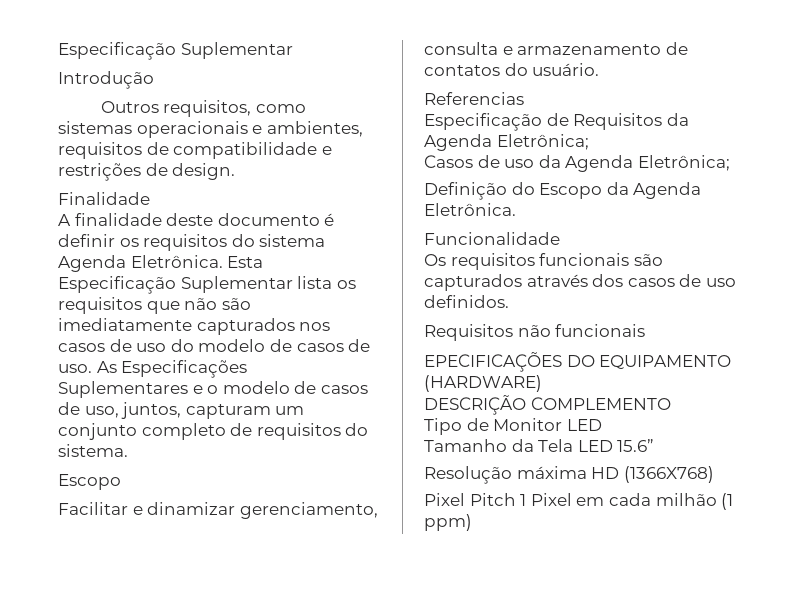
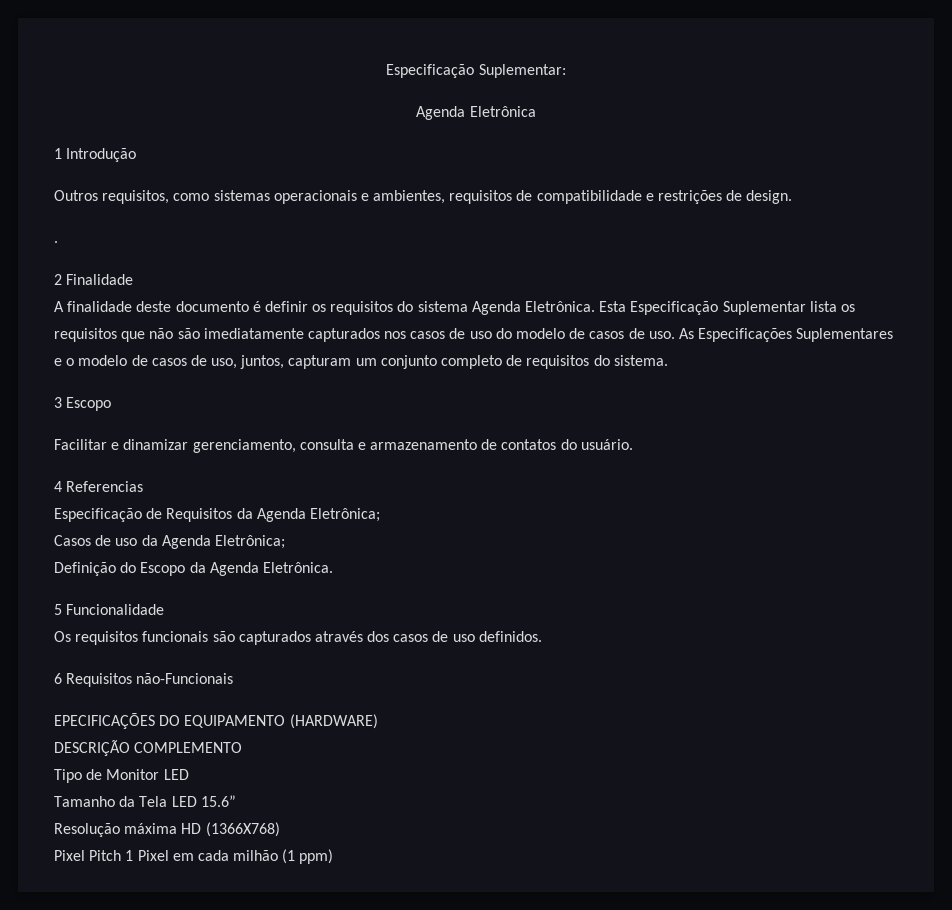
[58,42,293,60] Especificação Suplementar // -> [386,64,566,78] [416,106,536,120] [54,148,62,159] Especificação Suplementar: // Agenda Eletrônica // 1
(236, 171) none -> [54,241,58,243] [54,274,62,285] . // 2
(128, 450) none -> [54,397,62,408] 3
(600, 69) none -> [54,481,62,492] 4
(516, 209) none -> [54,604,62,615] 5
[424,324,646,341] Requisitos não funcionais -> [54,673,234,687] 6 Requisitos não-Funcionais

